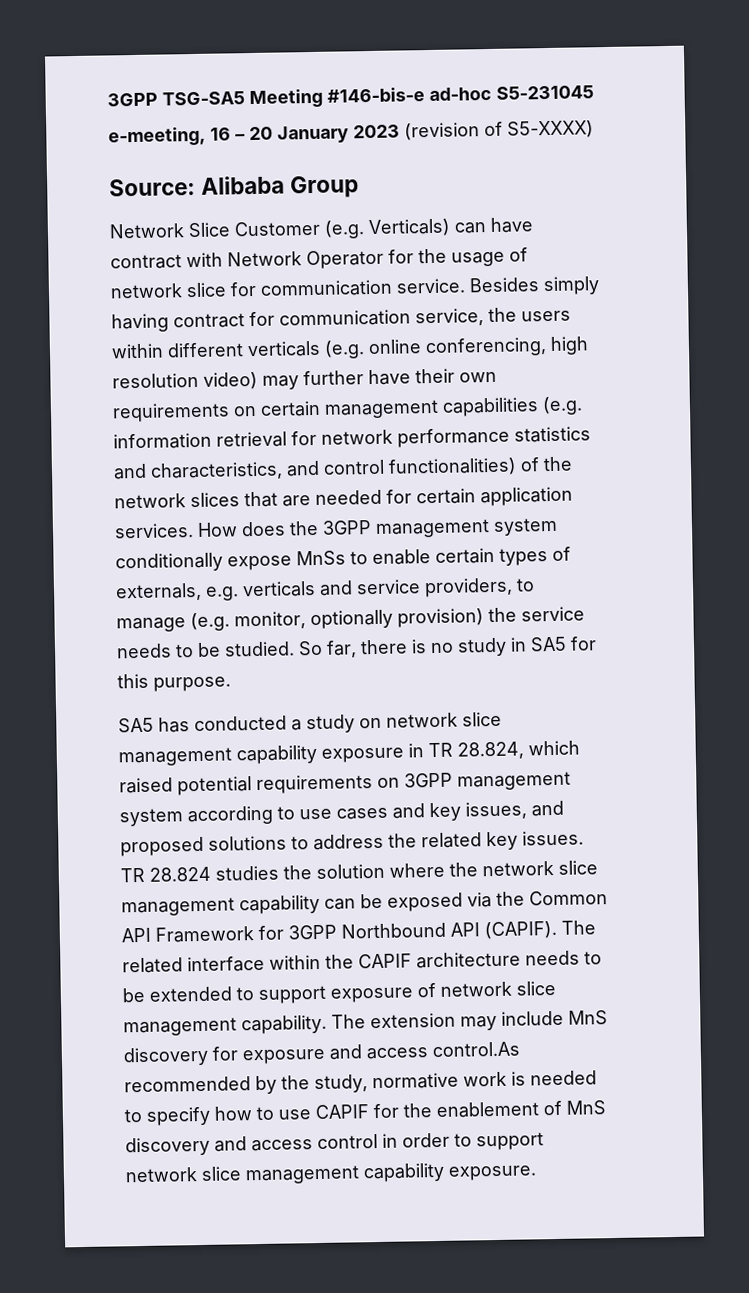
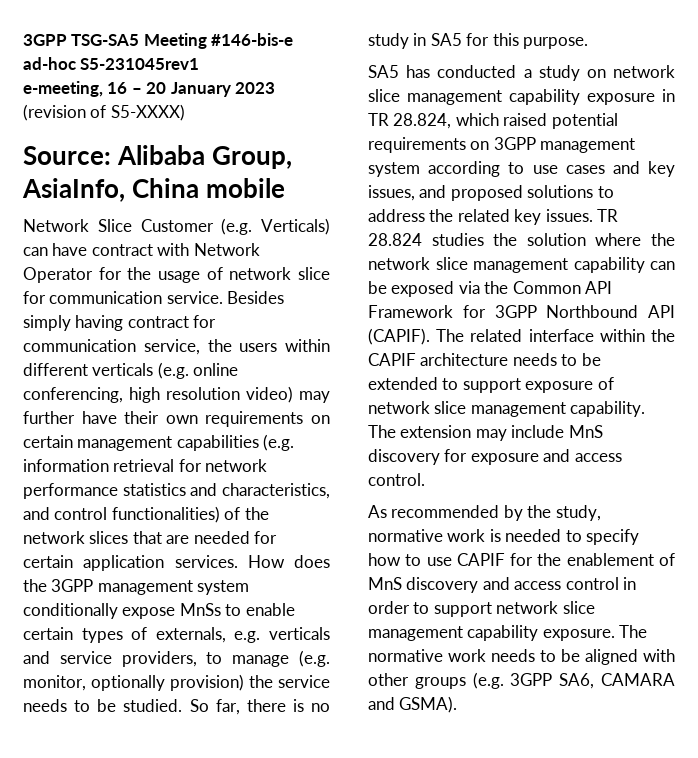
[496,85,594,100] S5-231045 -> [80,58,200,70] S5-231045rev1
[290,175,360,199] Group -> [212,146,293,169] [22,178,286,202] Group, AsiaInfo, China mobile
[432,1041,520,1058] control.As -> [368,473,425,486] [368,505,387,518] control. // As
(537, 1173) none -> [619,625,648,638] [368,649,675,665] [368,672,675,689] [368,696,458,713] The normative work needs to be aligned with other groups (e.g. 3GPP SA6, CAMARA and GSMA).

